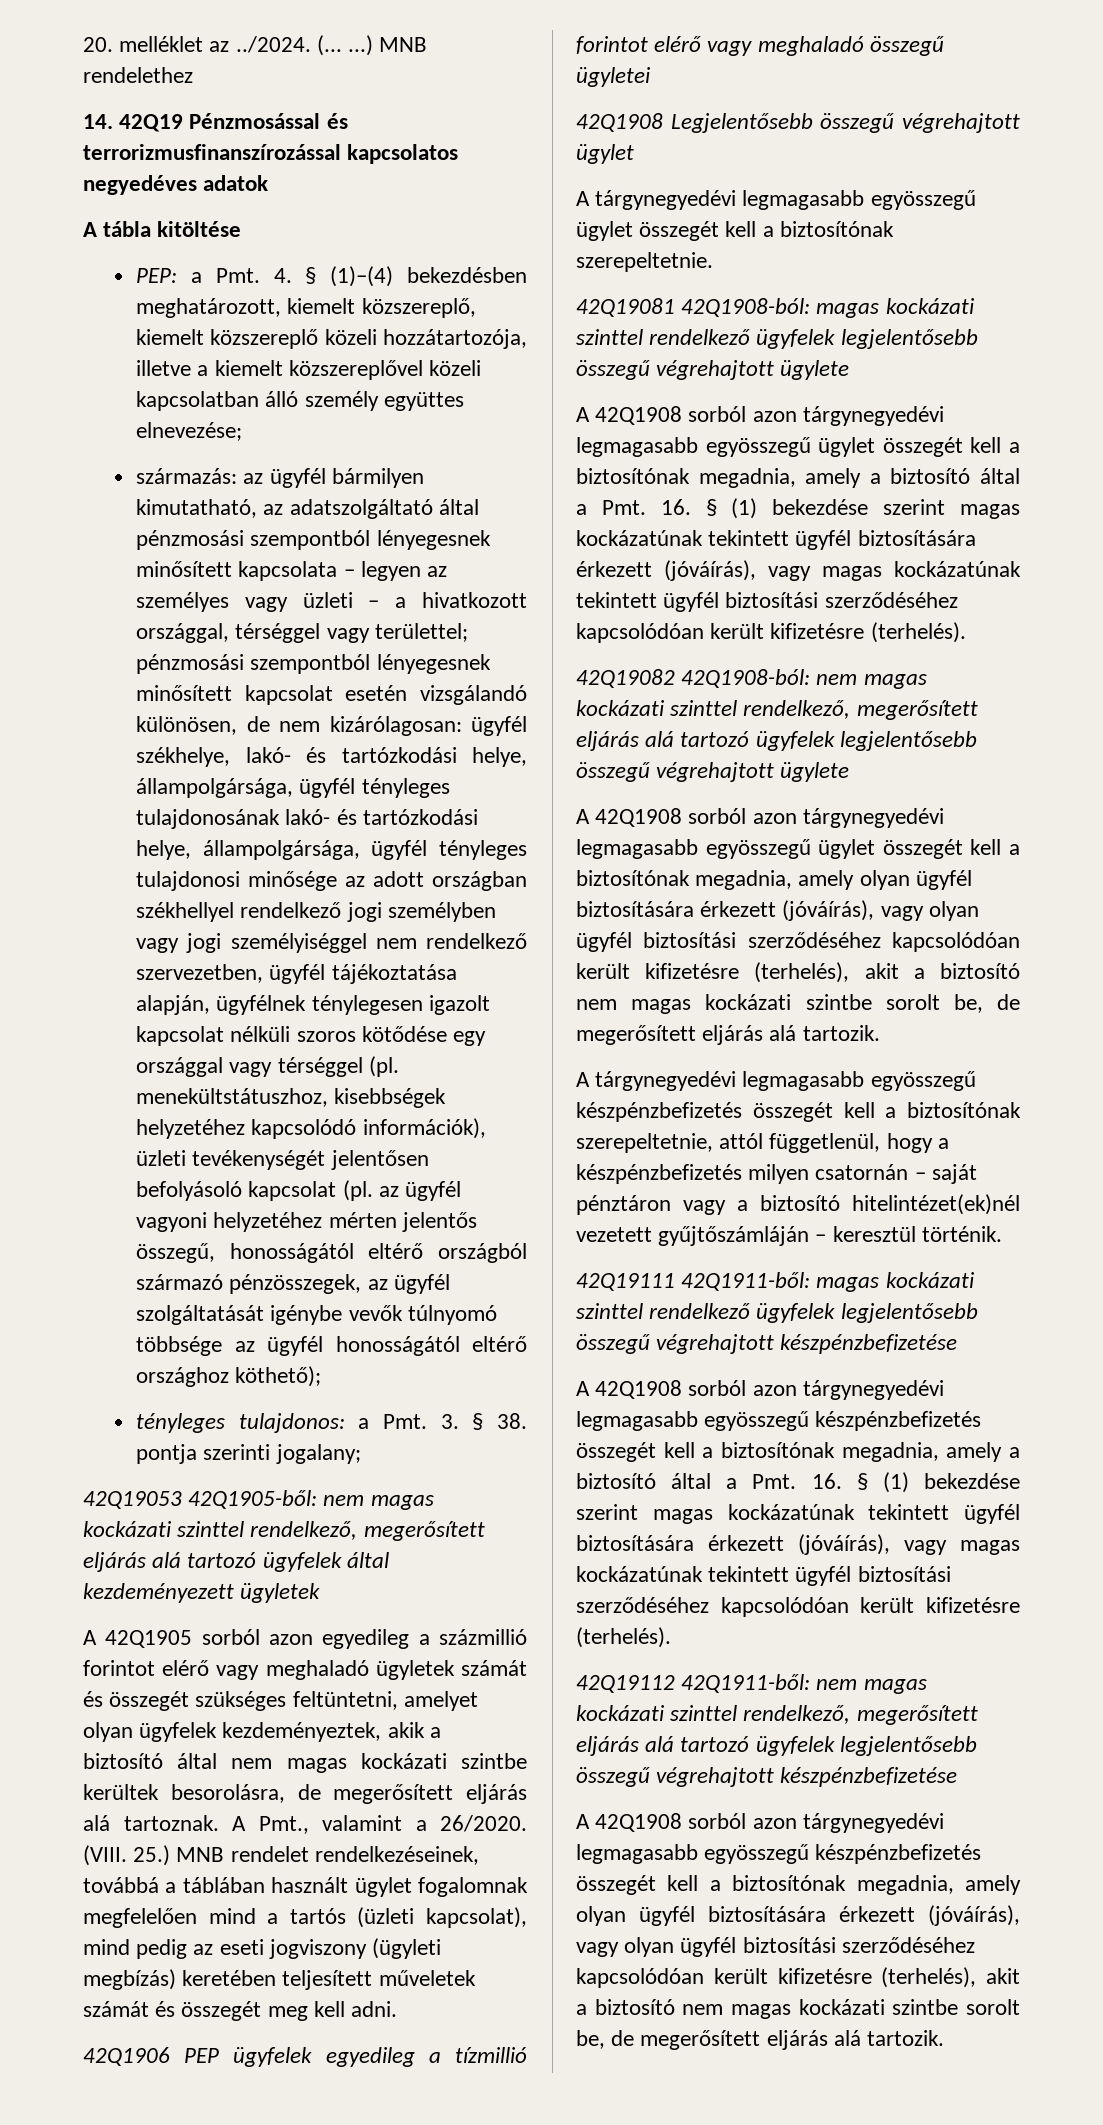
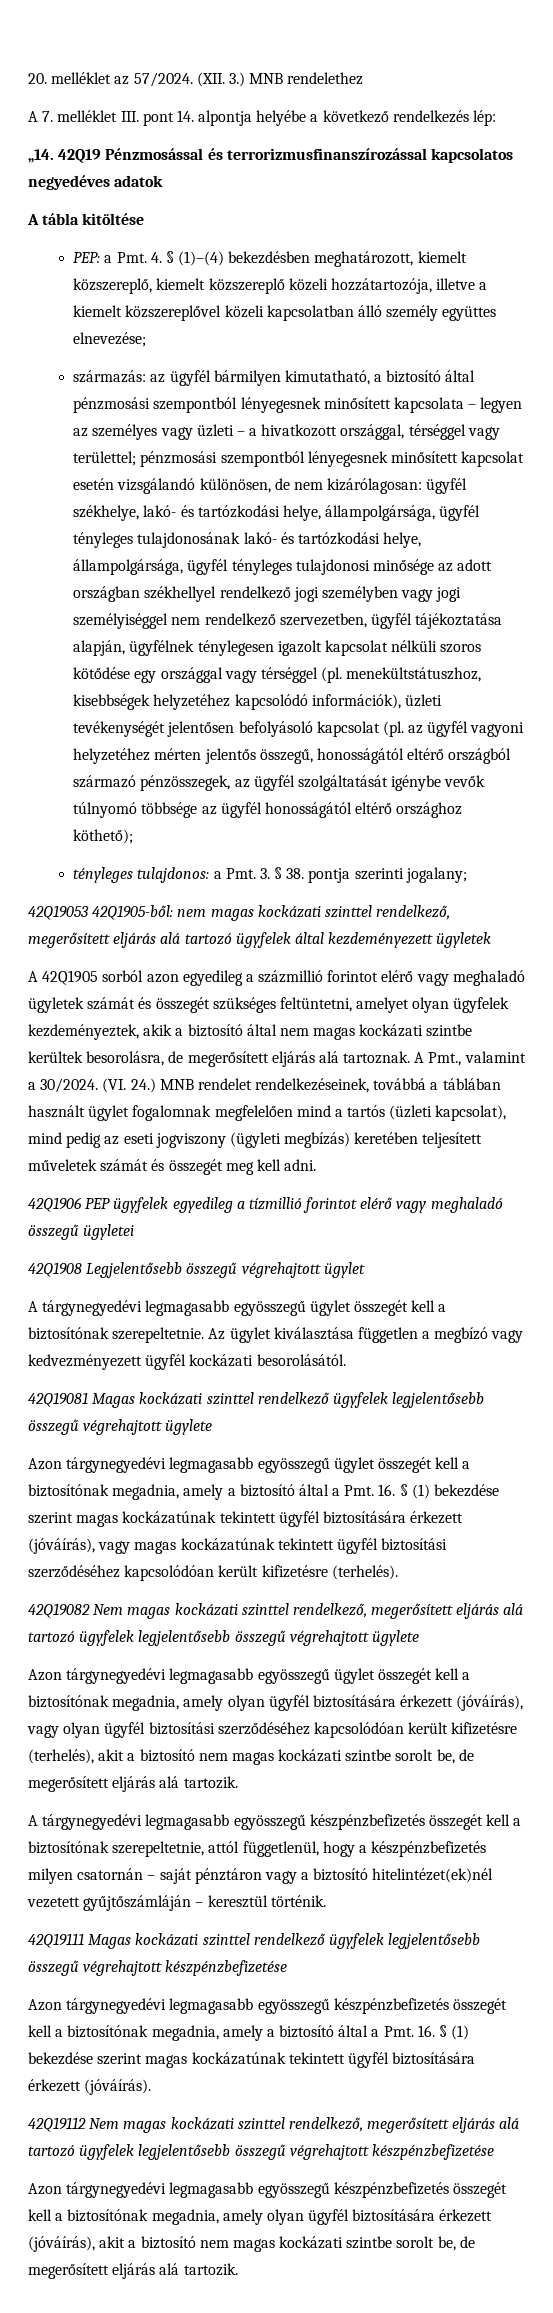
[235,35,374,56] ../2024. (... ...) -> [133,72,245,87] 57/2024. (XII. 3.)
[83,114,113,129] 14. -> [28,110,497,126] [28,149,54,163] A 7. melléklet III. pont 14. alpontja helyébe a következő rendelkezés lép: // „14.
[263,499,433,519] az adatszolgáltató -> [374,370,442,383] a biztosító
[440,1815,527,1832] [83,1845,171,1866] 26/2020. (VIII. 25.) -> [40,1078,156,1093] 30/2024. (VI. 24.)
(713, 262) none -> [208,1327,524,1343] [28,1354,346,1370] Az ügylet kiválasztása független a megbízó vagy kedvezményezett ügyfél kockázati besorolásától.
[681,298,880,318] 42Q1908-ból: magas -> [92,1393,136,1408] Magas
[576,406,797,425] A 42Q1908 sorból azon -> [28,1458,62,1470] Azon
[681,669,858,688] 42Q1908-ból: nem -> [93,1604,124,1615] Nem
[576,808,797,827] A 42Q1908 sorból azon -> [28,1669,62,1681] Azon
[681,1272,880,1292] 42Q1911-ből: magas -> [88,1934,132,1949] Magas
[576,1380,797,1399] A 42Q1908 sorból azon -> [28,1999,62,2011] Azon
[798,1534,1020,1555] [576,1566,951,1586] [576,1597,1020,1617] [576,1627,671,1648] (jóváírás), vagy magas kockázatúnak tekintett ügyfél biztosítási szerződéséhez kapcsolódóan került kifizetésre (terhelés). -> [84,2079,152,2095] (jóváírás).
[681,1674,858,1693] 42Q1911-ből: nem -> [89,2118,120,2129] Nem
[576,1813,797,1832] A 42Q1908 sorból azon -> [28,2183,62,2195] Azon
[576,1937,975,1957] [576,1967,977,1988] vagy olyan ügyfél biztosítási szerződéséhez kapcsolódóan került kifizetésre (terhelés), -> (95, 2244) none

